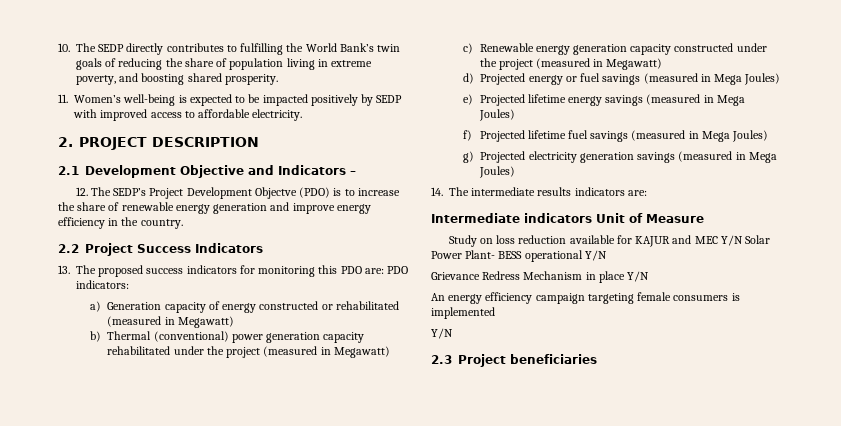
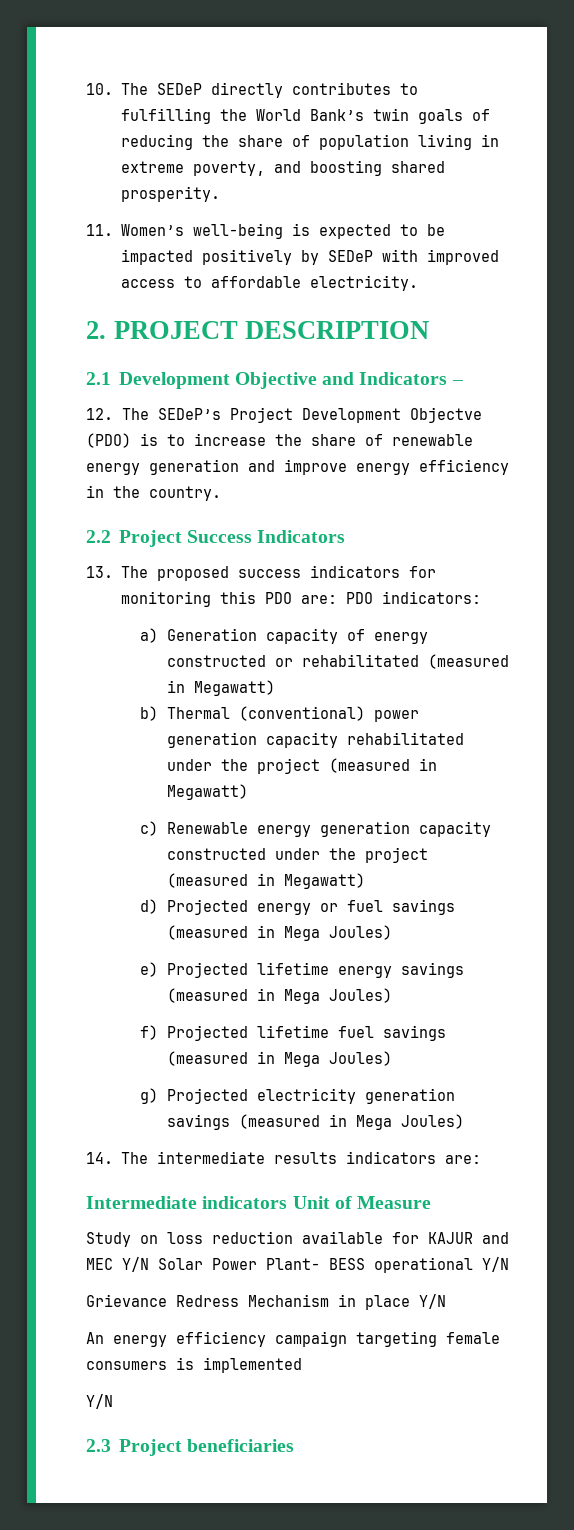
[98,44,125,52] SEDP -> [156,83,202,95] SEDeP
[376,95,403,103] SEDP -> [327,250,373,262] SEDeP
[113,188,147,196] SEDP’s -> [158,408,221,420] SEDeP’s

